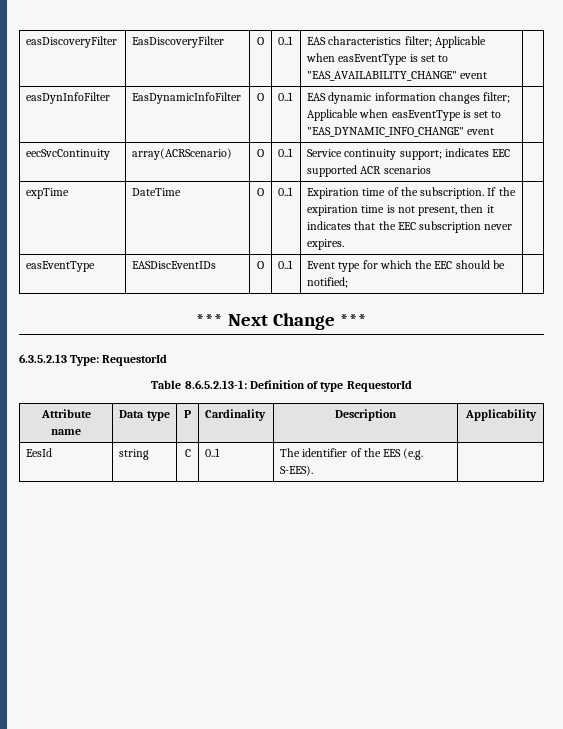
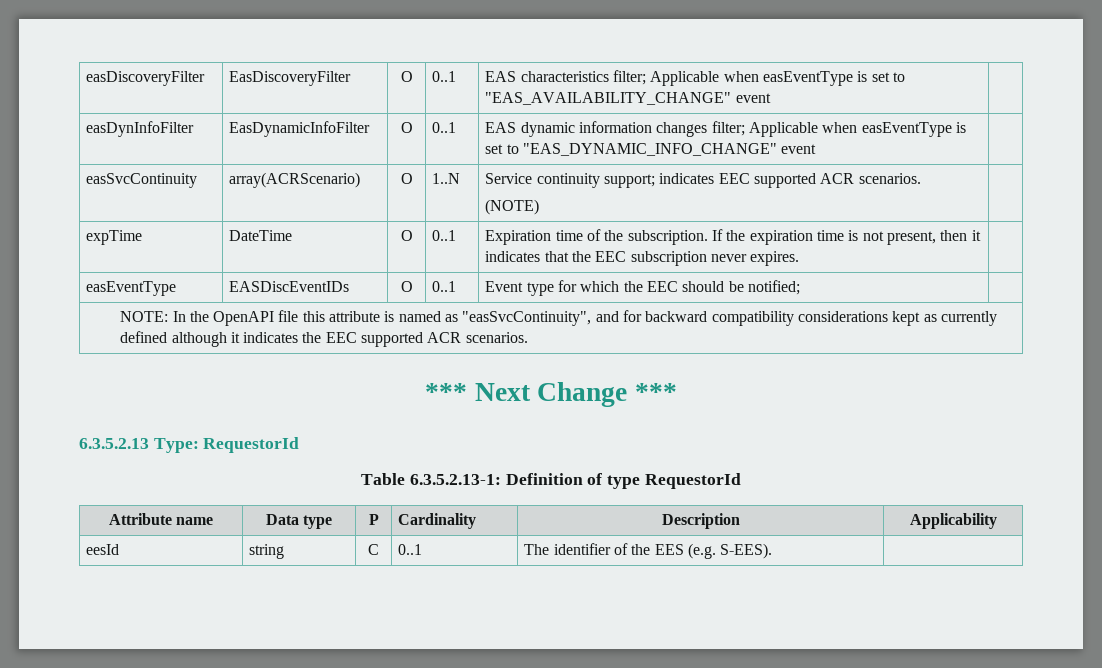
[26,149,111,160] eecSvcContinuity -> [86,173,198,188] easSvcContinuity
[278,148,294,157] 0..1 -> [432,173,461,184] 1..N
[383,166,431,174] scenarios -> [858,173,921,184] [485,199,540,215] scenarios. // (NOTE)
(349, 282) none -> [120,310,997,326] [120,331,528,347] // NOTE: In the OpenAPI file this attribute is named as "easSvcContinuity", and for backward compatibility considerations kept as currently defined although it indicates the EEC supported ACR scenarios.
[184,380,247,389] 8.6.5.2.13-1: -> [409,474,501,485] 6.3.5.2.13-1:
[26,448,53,457] EesId -> [86,544,120,555] eesId

